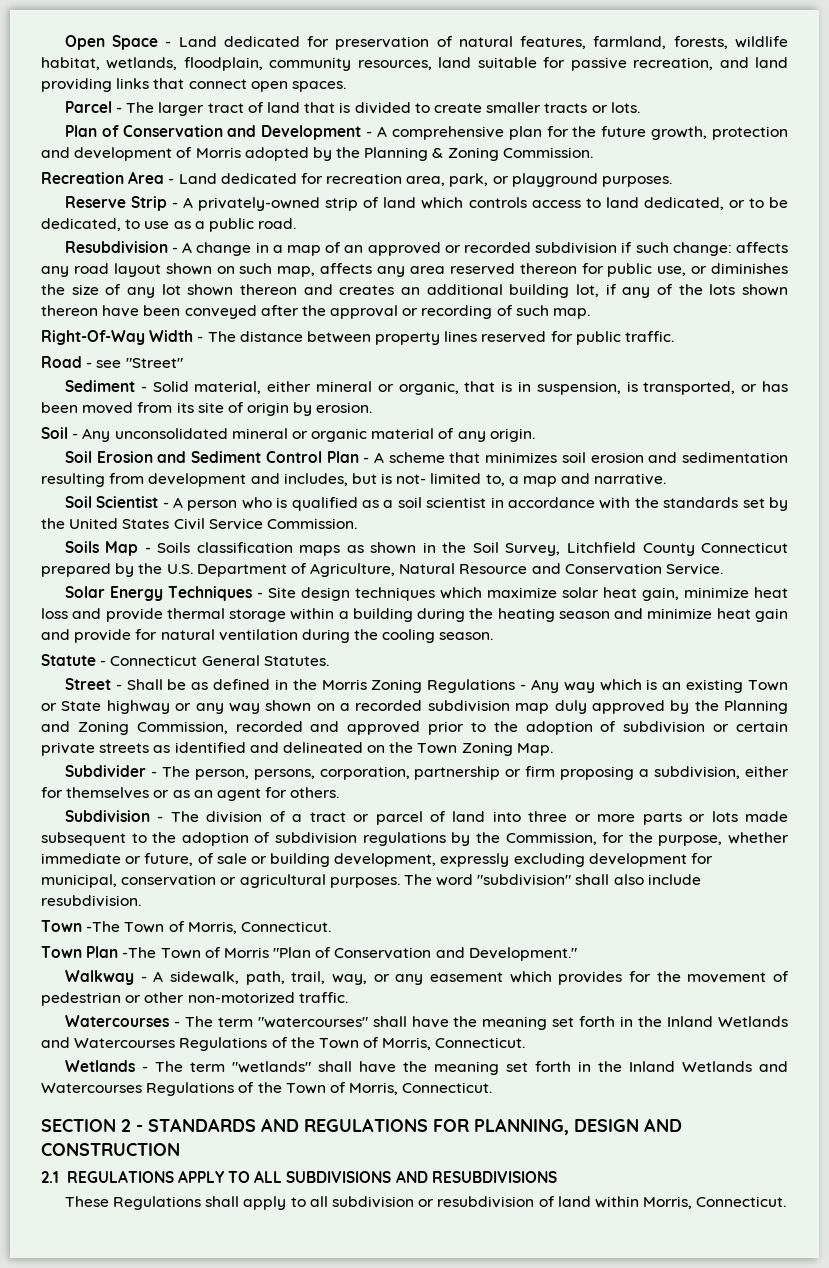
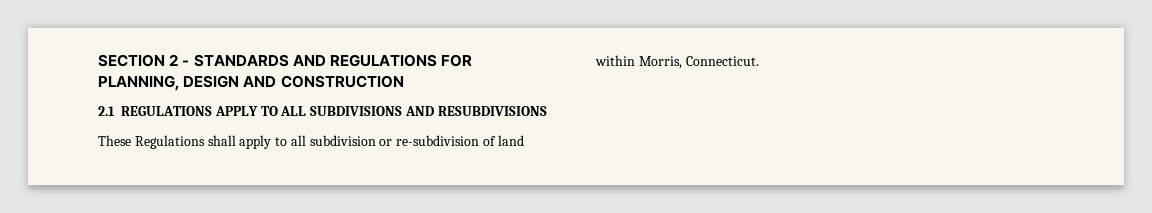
[64,35,788,50] [41,57,788,71] [41,78,346,92] [64,101,640,116] [64,125,789,140] [41,147,593,161] [41,171,673,187] [64,196,788,211] [41,218,297,232] [64,241,788,256] [41,263,788,277] [41,284,788,298] [41,305,591,319] [41,330,675,345] [41,356,183,368] [64,380,789,395] [41,402,373,416] [41,427,535,442] [64,451,788,463] [41,473,667,487] [64,496,789,511] [41,518,357,530] [64,541,788,556] [41,563,724,577] [64,586,788,601] [41,608,788,622] [41,629,494,643] [41,654,329,666] [64,678,788,693] [41,700,788,714] [41,721,788,735] [41,742,553,756] [64,765,790,780] [41,787,340,801] [64,810,788,825] [41,832,790,846] [41,853,714,867] [41,874,701,888] [41,895,141,907] [41,920,331,934] [41,946,577,961] [64,970,790,985] [41,992,348,1006] [64,1015,788,1030] [41,1037,526,1051] [64,1060,788,1075] [41,1082,493,1096] Open Space - Land dedicated for preservation of natural features, farmland, forests, wildlife habitat, wetlands, floodplain, community resources, land suitable for passive recreation, and land providing links that connect open spaces. // Parcel - The larger tract of land that is divided to create smaller tracts or lots. // Plan of Conservation and Development - A comprehensive plan for the future growth, protection and development of Morris adopted by the Planning & Zoning Commission. // Recreation Area - Land dedicated for recreation area, park, or playground purposes. // Reserve Strip - A privately-owned strip of land which controls access to land dedicated, or to be dedicated, to use as a public road. // Resubdivision - A change in a map of an approved or recorded subdivision if such change: affects any road layout shown on such map, affects any area reserved thereon for public use, or diminishes the size of any lot shown thereon and creates an additional building lot, if any of the lots shown thereon have been conveyed after the approval or recording of such map. // Right-Of-Way Width - The distance between property lines reserved for public traffic. // Road - see "Street" // Sediment - Solid material, either mineral or organic, that is in suspension, is transported, or has been moved from its site of origin by erosion. // Soil - Any unconsolidated mineral or organic material of any origin. // Soil Erosion and Sediment Control Plan - A scheme that minimizes soil erosion and sedimentation resulting from development and includes, but is not- limited to, a map and narrative. // Soil Scientist - A person who is qualified as a soil scientist in accordance with the standards set by the United States Civil Service Commission. // Soils Map - Soils classification maps as shown in the Soil Survey, Litchfield County Connecticut prepared by the U.S. Department of Agriculture, Natural Resource and Conservation Service. // Solar Energy Techniques - Site design techniques which maximize solar heat gain, minimize heat loss and provide thermal storage within a building during the heating season and minimize heat gain and provide for natural ventilation during the cooling season. // Statute - Connecticut General Statutes. // Street - Shall be as defined in the Morris Zoning Regulations - Any way which is an existing Town or State highway or any way shown on a recorded subdivision map duly approved by the Planning and Zoning Commission, recorded and approved prior to the adoption of subdivision or certain private streets as identified and delineated on the Town Zoning Map. // Subdivider - The person, persons, corporation, partnership or firm proposing a subdivision, either for themselves or as an agent for others. // Subdivision - The division of a tract or parcel of land into three or more parts or lots made subsequent to the adoption of subdivision regulations by the Commission, for the purpose, whether immediate or future, of sale or building development, expressly excluding development for municipal, conservation or agricultural purposes. The word "subdivision" shall also include resubdivision. // Town -The Town of Morris, Connecticut. // Town Plan -The Town of Morris "Plan of Conservation and Development." // Walkway - A sidewalk, path, trail, way, or any easement which provides for the movement of pedestrian or other non-motorized traffic. // Watercourses - The term "watercourses" shall have the meaning set forth in the Inland Wetlands and Watercourses Regulations of the Town of Morris, Connecticut. // Wetlands - The term "wetlands" shall have the meaning set forth in the Inland Wetlands and Watercourses Regulations of the Town of Morris, Connecticut. // -> (98, 60) none
[437,1196,535,1208] resubdivision -> [396,135,480,146] re-subdivision

